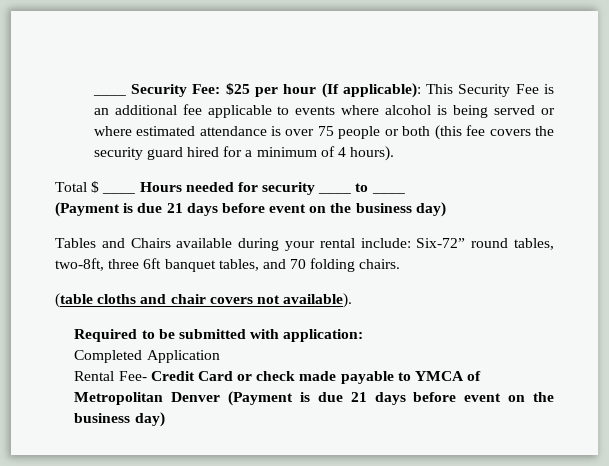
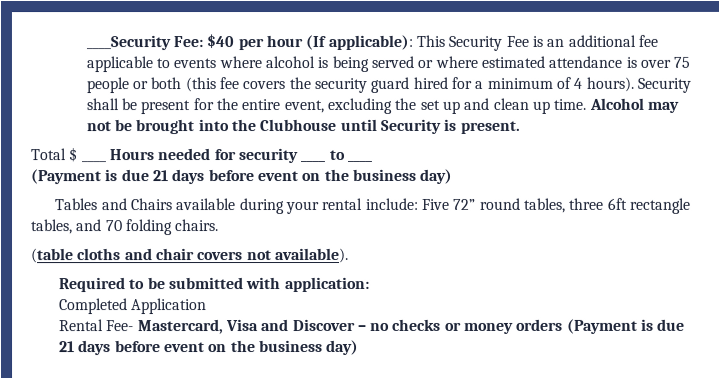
[92,83,250,97] ____ Security Fee: $25 -> [85,34,235,51] ____Security Fee: $40
(395, 153) none -> [636,77,691,93] [85,97,679,115] [85,118,520,135] Security shall be present for the entire event, excluding the set up and clean up time. Alcohol may not be brought into the Clubhouse until Security is present.
[416,238,466,248] Six-72” -> [422,198,477,210] Five 72”
[55,258,104,271] two-8ft, -> (566, 205) none
[164,259,216,272] banquet -> [629,197,691,214] rectangle
[150,371,482,384] [74,392,221,405] Credit Card or check made payable to YMCA of Metropolitan Denver -> [137,318,564,335] Mastercard, Visa and Discover – no checks or money orders

